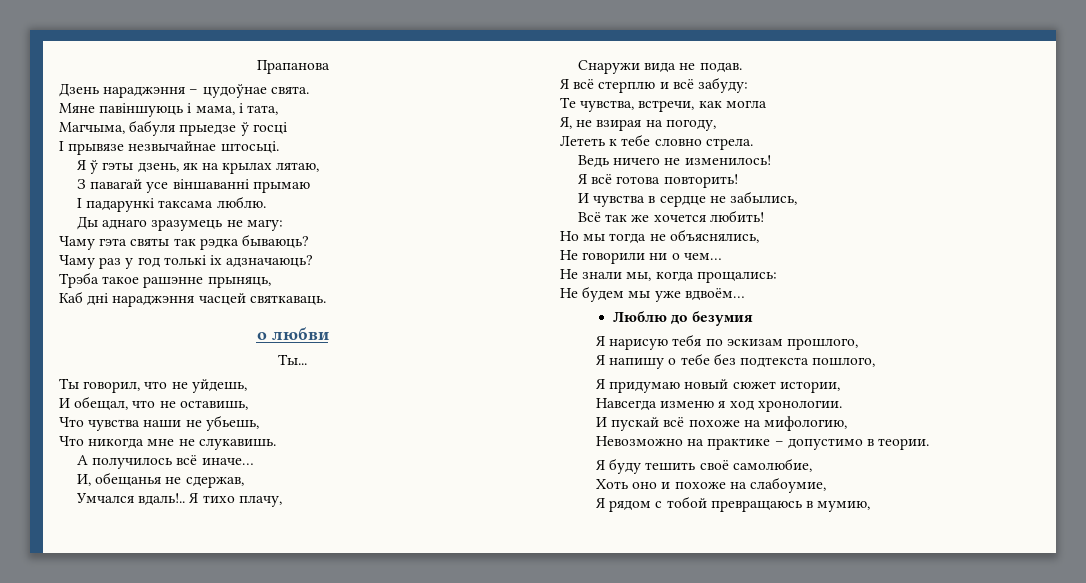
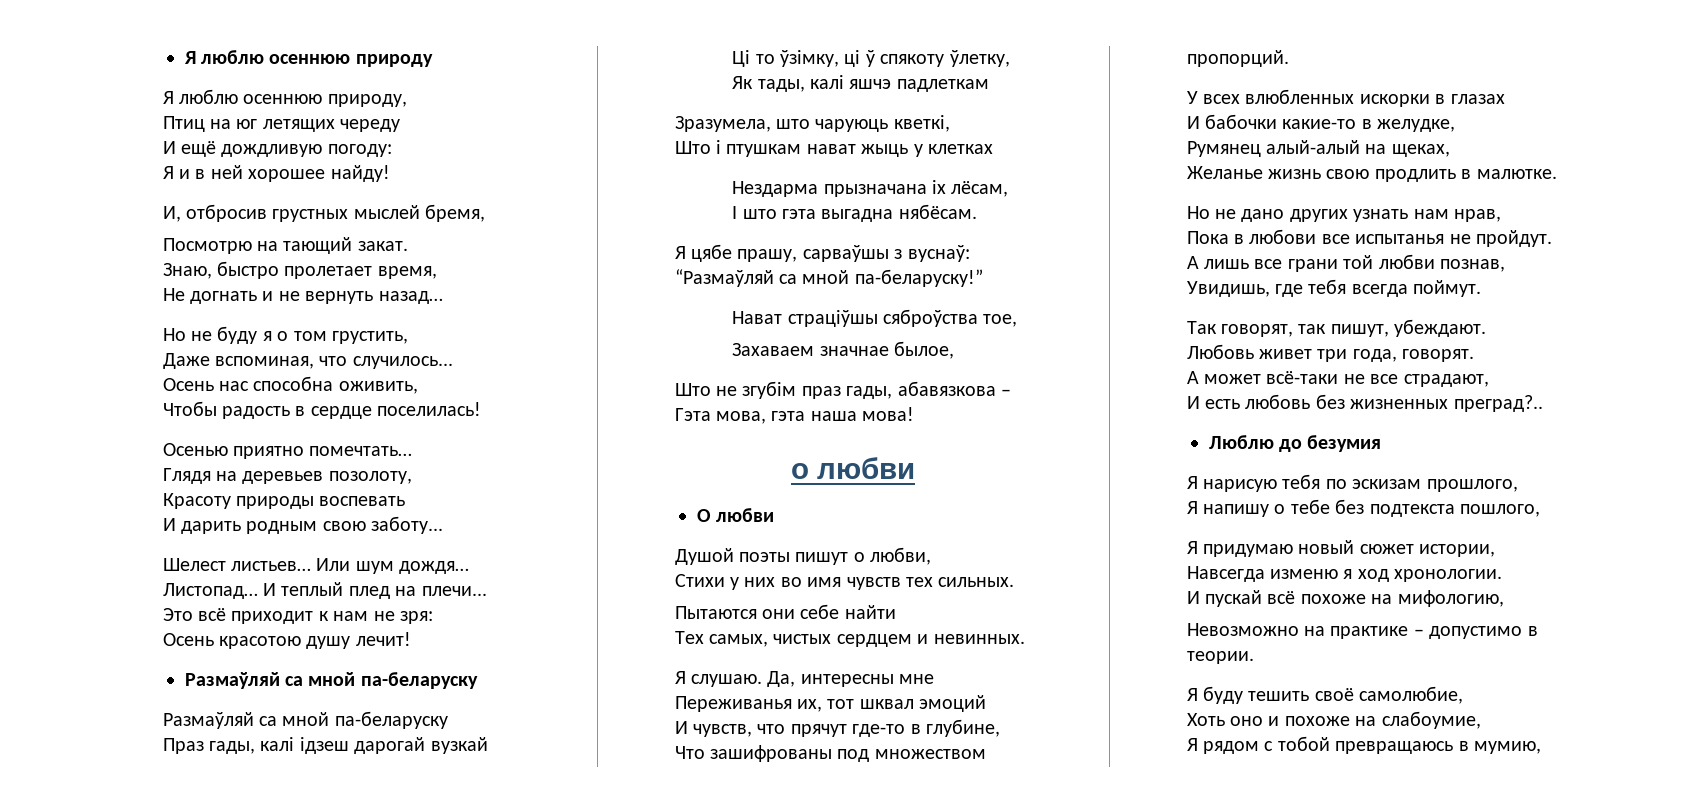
[256,60,330,74] [59,83,309,98] [59,103,278,117] [59,120,287,136] [59,141,279,155] [76,160,320,174] [76,179,310,193] [76,196,266,212] [76,216,283,231] [59,234,309,250] [59,255,314,269] [59,272,271,288] [59,291,326,307] [256,327,330,340] [278,354,307,365] [59,378,247,393] [59,396,248,411] [59,415,259,431] [59,436,276,450] [76,455,254,469] [76,472,244,488] [75,493,282,507] [577,60,742,74] [560,77,748,93] [560,97,767,112] [560,117,716,131] [560,134,753,150] [577,155,771,168] [577,174,738,188] [577,191,797,207] [577,210,764,222] [560,229,759,244] [560,250,722,264] [560,269,777,283] [560,286,745,302] Прапанова // Дзень нараджэння – цудоўнае свята. // Мяне павіншуюць і мама, і тата, // Магчыма, бабуля прыедзе ў госці // І прывязе незвычайнае штосьці. // Я ў гэты дзень, як на крылах лятаю, // З павагай усе віншаванні прымаю // І падарункі таксама люблю. // Ды аднаго зразумець не магу: // Чаму гэта святы так рэдка бываюць? // Чаму раз у год толькі іх адзначаюць? // Трэба такое рашэнне прыняць, // Каб дні нараджэння часцей святкаваць. // о любви // Ты... // Ты говорил, что не уйдешь, // И обещал, что не оставишь, // Что чувства наши не убьешь, // Что никогда мне не слукавишь. // А получилось всё иначе… // И, обещанья не сдержав, // Умчался вдаль!.. Я тихо плачу, // Снаружи вида не подав. // Я всё стерплю и всё забуду: // Те чувства, встречи, как могла // Я, не взирая на погоду, // Лететь к тебе словно стрела. // Ведь ничего не изменилось! // Я всё готова повторить! // И чувства в сердце не забылись, // Всё так же хочется любить! // Но мы тогда не объяснялись, // Не говорили ни о чем… // Не знали мы, когда прощались: // Не будем мы уже вдвоём… -> [183,50,433,67] [162,89,407,107] [162,116,401,132] [162,141,392,157] [162,165,390,182] [162,204,486,222] [162,237,408,254] [162,261,437,279] [162,288,443,304] [162,326,409,344] [162,353,453,369] [162,376,418,394] [162,401,482,419] [162,443,413,459] [162,468,412,484] [162,493,406,509] [162,516,444,534] [162,558,470,574] [162,582,487,599] [162,608,434,624] [162,632,411,649] [184,672,478,689] [162,711,448,729] [162,737,488,754] [732,50,1010,67] [732,75,989,92] [674,115,950,132] [674,140,994,157] [732,180,1009,197] [732,204,977,222] [674,244,970,262] [674,269,983,287] [732,309,1018,327] [732,341,955,359] [674,381,1012,399] [674,407,915,424] [791,457,915,479] [696,508,775,522] [674,547,932,565] [674,574,1015,590] [674,604,896,619] [674,631,1025,647] [674,671,935,687] [674,695,987,712] [674,719,1001,737] [674,745,986,762] [1186,50,1289,67] [1186,89,1505,107] [1186,114,1456,132] [1186,140,1450,157] [1186,166,1557,182] [1186,206,1502,222] [1186,229,1553,247] [1186,254,1506,272] [1186,279,1482,297] [1186,319,1487,337] [1186,344,1475,362] [1186,371,1489,387] [1186,394,1543,412] Я люблю осеннюю природу // Я люблю осеннюю природу, // Птиц на юг летящих череду // И ещё дождливую погоду: // Я и в ней хорошее найду! // И, отбросив грустных мыслей бремя, // Посмотрю на тающий закат. // Знаю, быстро пролетает время, // Не догнать и не вернуть назад… // Но не буду я о том грустить, // Даже вспоминая, что случилось... // Осень нас способна оживить, // Чтобы радость в сердце поселилась! // Осенью приятно помечтать… // Глядя на деревьев позолоту, // Красоту природы воспевать // И дарить родным свою заботу... // Шелест листьев… Или шум дождя… // Листопад… И теплый плед на плечи... // Это всё приходит к нам не зря: // Осень красотою душу лечит! // Размаўляй са мной па-беларуску // Размаўляй са мной па-беларуску // Праз гады, калі ідзеш дарогай вузкай // Ці то ўзімку, ці ў спякоту ўлетку, // Як тады, калі яшчэ падлеткам // Зразумела, што чаруюць кветкі, // Што і птушкам нават жыць у клетках // Нездарма прызначана іх лёсам, // І што гэта выгадна нябёсам. // Я цябе прашу, сарваўшы з вуснаў: // “Размаўляй са мной па-беларуску!” // Нават страціўшы сяброўства тое, // Захаваем значнае былое, // Што не згубім праз гады, абавязкова – // Гэта мова, гэта наша мова! // о любви // О любви // Душой поэты пишут о любви, // Стихи у них во имя чувств тех сильных. // Пытаются они себе найти // Тех самых, чистых сердцем и невинных. // Я слушаю. Да, интересны мне // Переживанья их, тот шквал эмоций // И чувств, что прячут где-то в глубине, // Что зашифрованы под множеством пропорций. // У всех влюбленных искорки в глазах // И бабочки какие-то в желудке, // Румянец алый-алый на щеках, // Желанье жизнь свою продлить в малютке. // Но не дано других узнать нам нрав, // Пока в любови все испытанья не пройдут. // А лишь все грани той любви познав, // Увидишь, где тебя всегда поймут. // Так говорят, так пишут, убеждают. // Любовь живет три года, говорят. // А может всё-таки не все страдают, // И есть любовь без жизненных преград?..

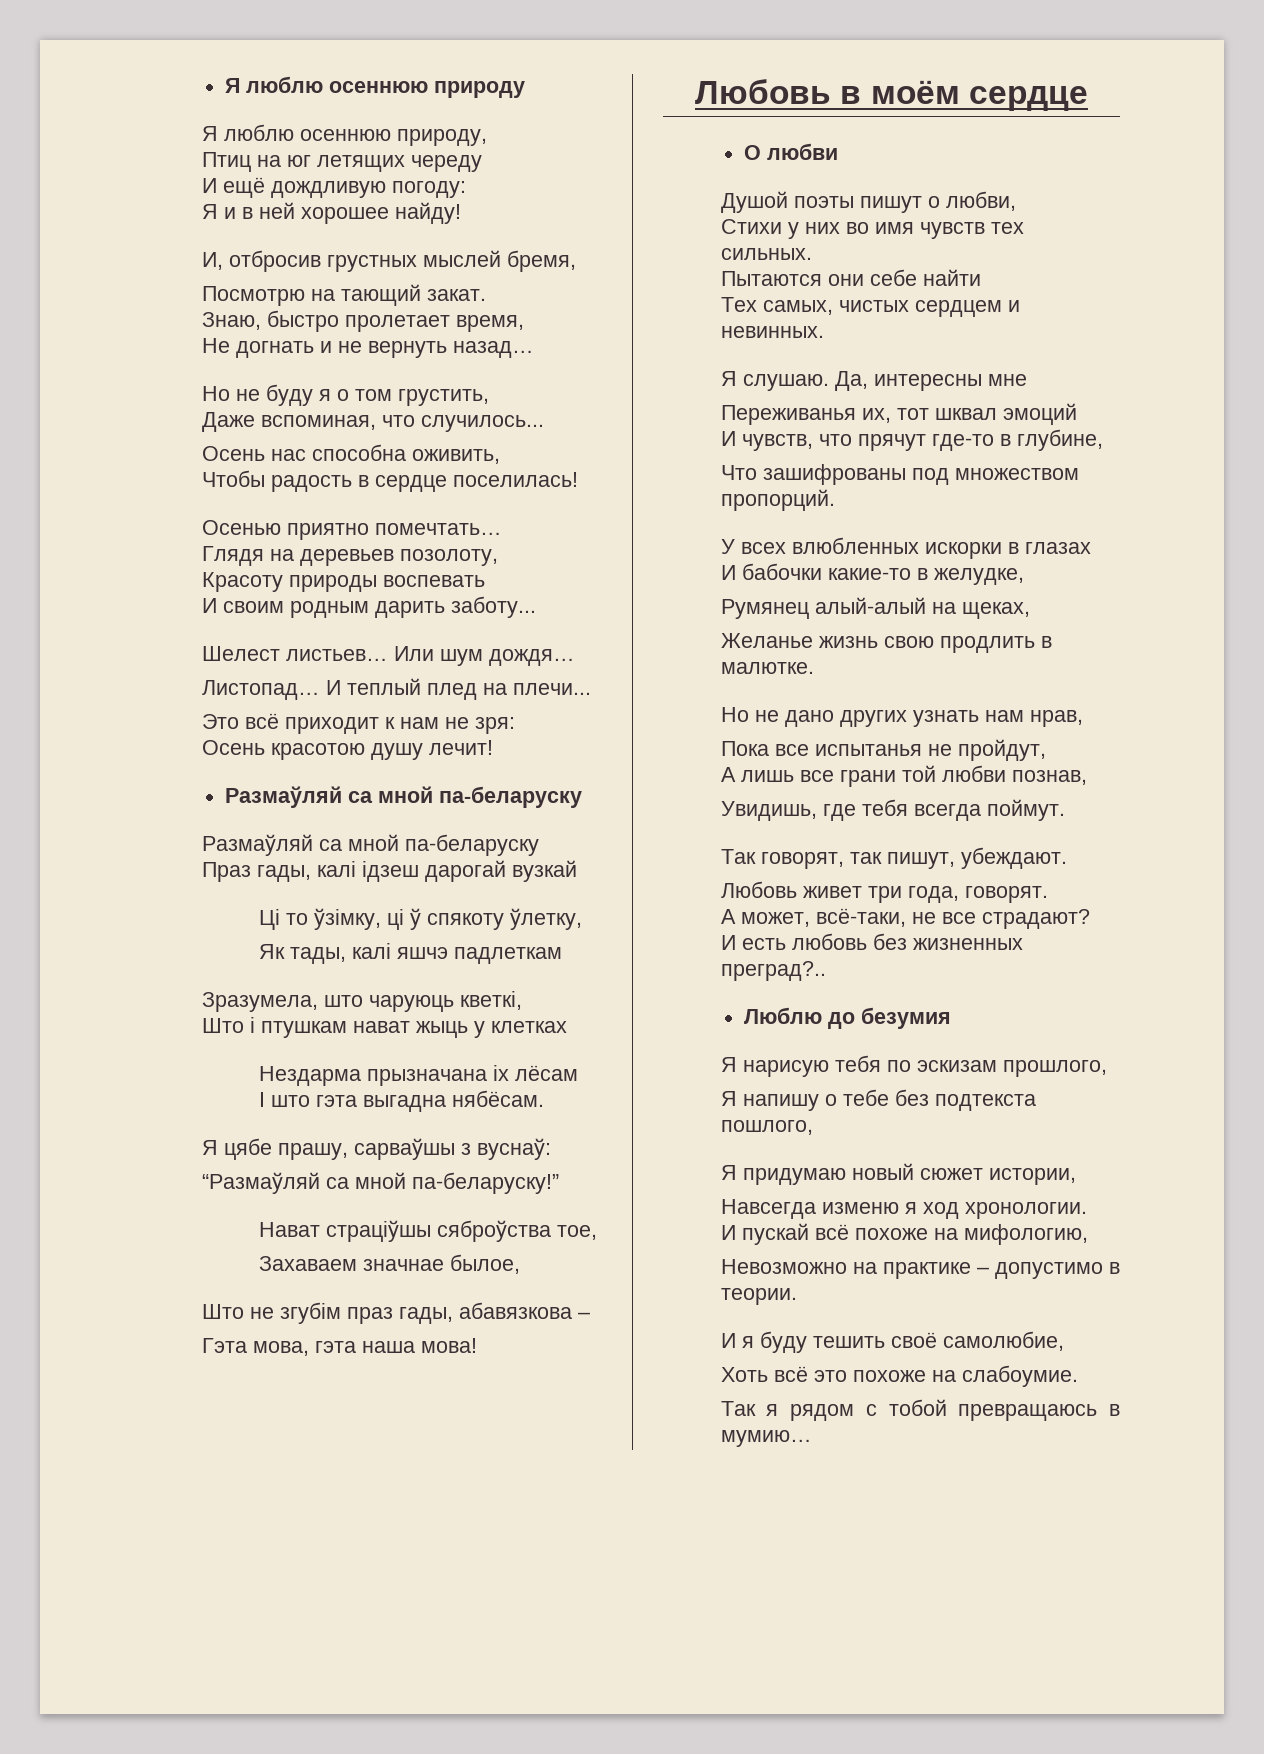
[181,521,366,534] дарить родным свою -> [222,601,445,618] своим родным дарить
[951,181,1009,197] лёсам, -> [514,1065,578,1081] лёсам
[791,457,915,479] о любви -> [695,79,1088,111] Любовь в моём сердце
[1234,229,1317,244] в любови -> (769, 748) none
[1476,230,1553,247] пройдут. -> [957,739,1046,761] пройдут,
[1204,371,1339,384] может всё-таки -> [740,908,906,927] может, всё-таки,
[1403,374,1489,387] страдают, -> [981,909,1090,929] страдают?
[1186,688,1198,701] Я -> [720,1333,754,1348] И я
[1230,711,1481,729] [1186,738,1198,751] оно и похоже на слабоумие, // Я -> [773,1365,1078,1387] [720,1401,779,1416] всё это похоже на слабоумие. // Так я
[1474,741,1542,754] мумию, -> [720,1430,812,1447] мумию…

